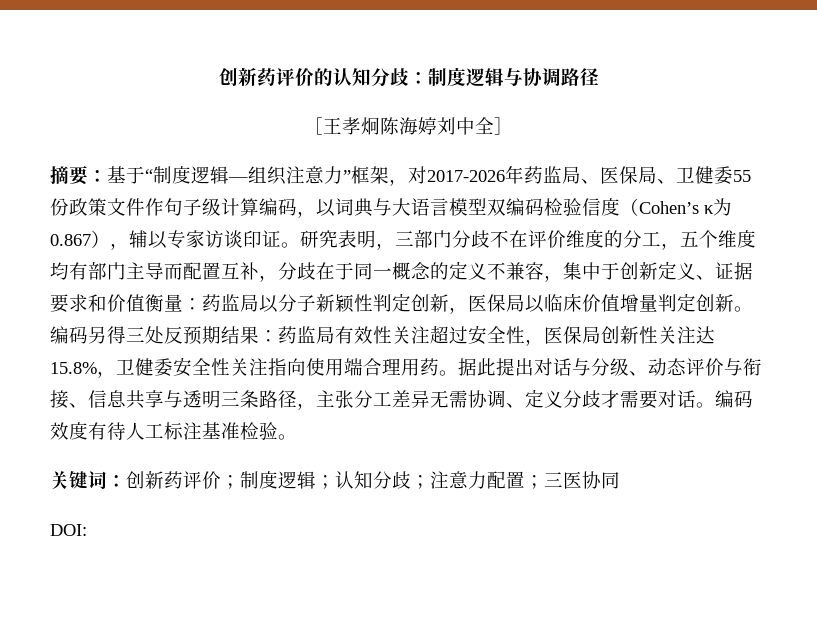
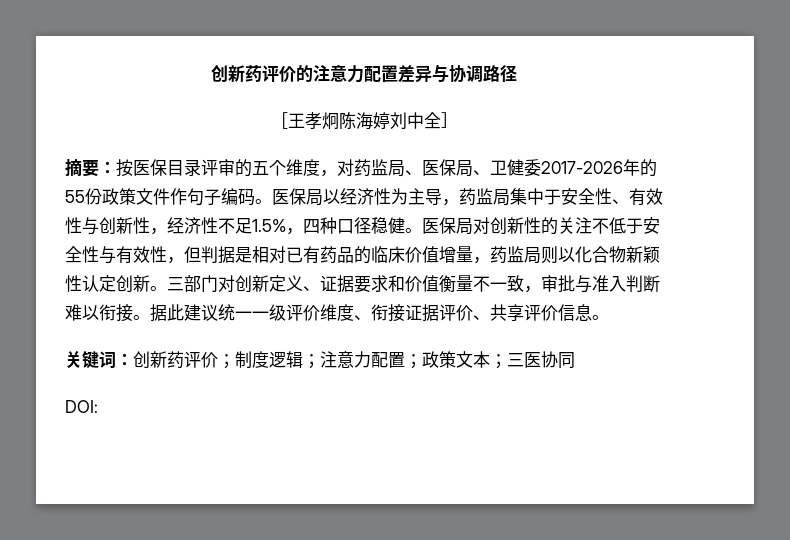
[332,68,504,87] 认知分歧：制度逻辑 -> [313,65,432,83] 注意力配置差异
[107,165,524,186] 基于“制度逻辑—组织注意力”框架，对2017-2026年 -> [116,159,354,177] 按医保目录评审的五个维度，对
(733, 175) none -> [541,159,657,177] 2017-2026年的
[202,198,732,218] [50,230,756,250] [50,261,620,282] 级计算编码，以词典与大语言模型双编码检验信度（Cohen’s κ为0.867），辅以专家访谈印证。研究表明，三部门分歧不在评价维度的分工，五个维度均有部门主导而配置互补，分歧在于同一概念的定义不兼容，集中于 -> [221,188,663,206] [65,217,660,235] [65,246,660,264] [65,275,235,293] 编码。医保局以经济性为主导，药监局集中于安全性、有效性与创新性，经济性不足1.5%，四种口径稳健。医保局对创新性的关注不低于安全性与有效性，但判据是相对已有药品的临床价值增量，药监局则以化合物新颖性认定创新。三部门对
[183,293,753,314] [50,325,715,346] [50,357,762,378] [50,389,753,410] [50,422,278,440] ：药监局以分子新颖性判定创新，医保局以临床价值增量判定创新。编码另得三处反预期结果：药监局有效性关注超过安全性，医保局创新性关注达15.8%，卫健委安全性关注指向使用端合理用药。据此提出对话与分级、动态评价与衔接、信息共享与透明三条路径，主张分工差异无需协调、定义分歧才需要对话。编码效度有待人工标注基准检验 -> [473,275,660,293] [65,304,592,322] 不一致，审批与准入判断难以衔接。据此建议统一一级评价维度、衔接证据评价、共享评价信息
[335,471,430,489] 认知分歧； -> (320, 361) none
(544, 482) none -> [422,351,507,369] 政策文本；

